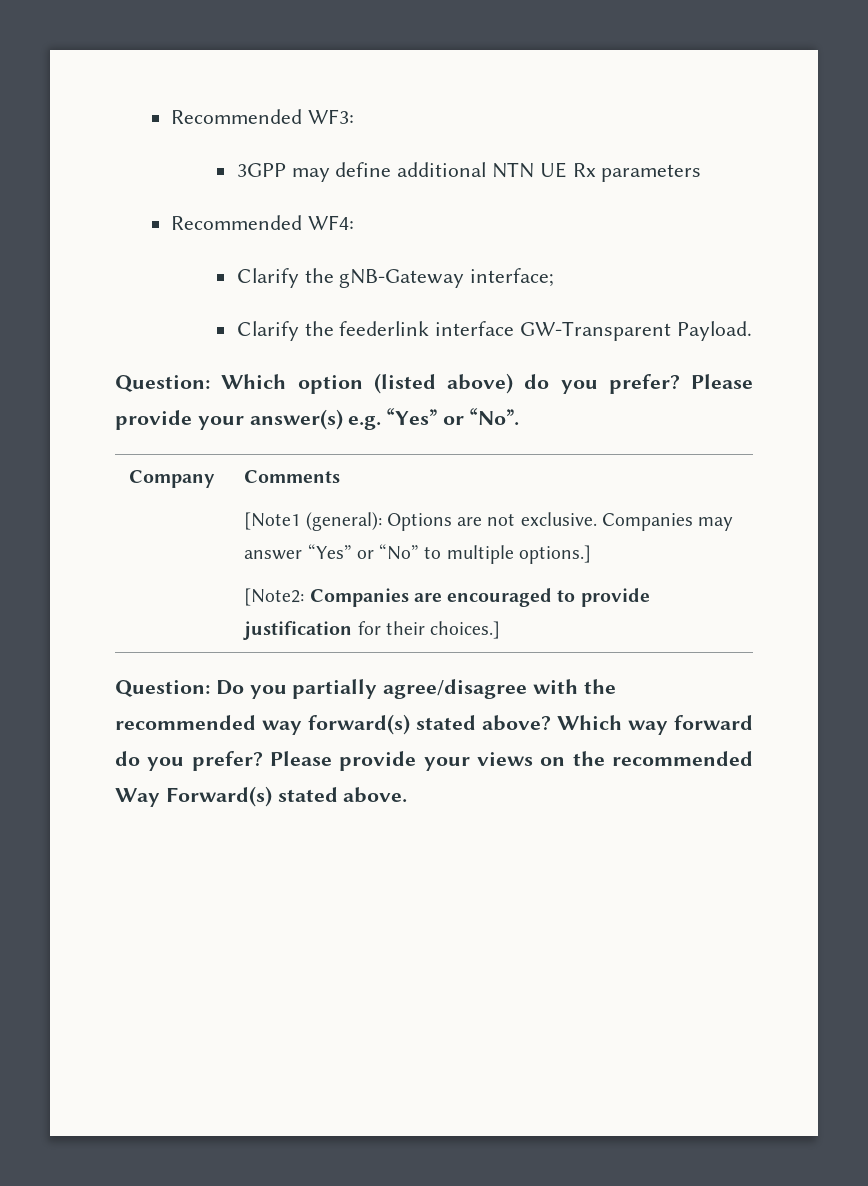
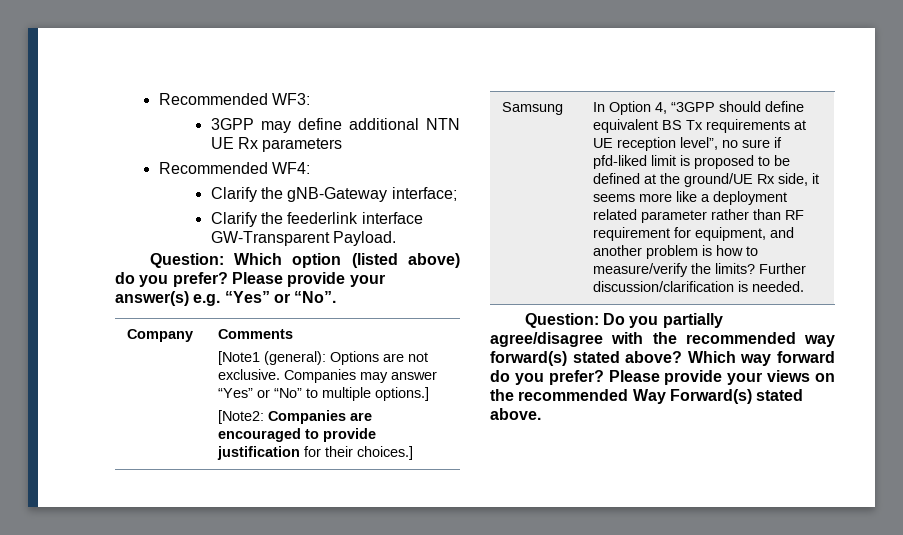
(501, 630) none -> [502,102,564,115] [593,101,805,115] [593,119,807,133] [593,137,783,151] [593,155,791,169] [593,173,820,187] [593,191,788,205] [593,209,805,223] [593,227,795,241] [593,245,759,259] [593,263,807,277] [593,281,805,292] // Samsung | In Option 4, “3GPP should define equivalent BS Tx requirements at UE reception level”, no sure if pfd-liked limit is proposed to be defined at the ground/UE Rx side, it seems more like a deployment related parameter rather than RF requirement for equipment, and another problem is how to measure/verify the limits? Further discussion/clarification is needed.

